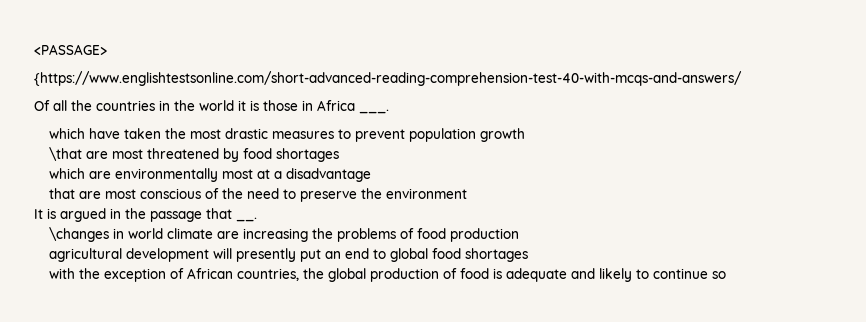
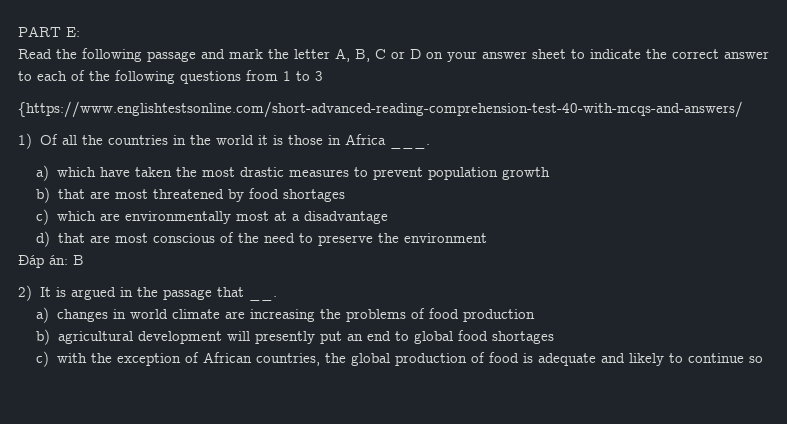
[34,44,107,55] <PASSAGE> -> [18,26,80,37] [18,48,769,62] [18,70,323,84] PART E: // Read the following passage and mark the letter A, B, C or D on your answer sheet to indicate the correct answer to each of the following questions from 1 to 3
(742, 78) none -> [18,133,32,149] 1)
(389, 111) none -> [36,165,50,181] a)
[49,147,83,161] \that -> [36,187,85,203] b) that
(340, 155) none -> [36,209,50,225] c)
(372, 175) none -> [36,231,51,247] d)
(468, 193) none -> [18,255,84,268] [18,285,32,301] Đáp án: B // 2)
[49,227,110,242] \changes -> [36,307,108,323] a) changes
(520, 235) none -> [36,329,51,345] b)
(529, 255) none -> [36,351,50,367] c)

